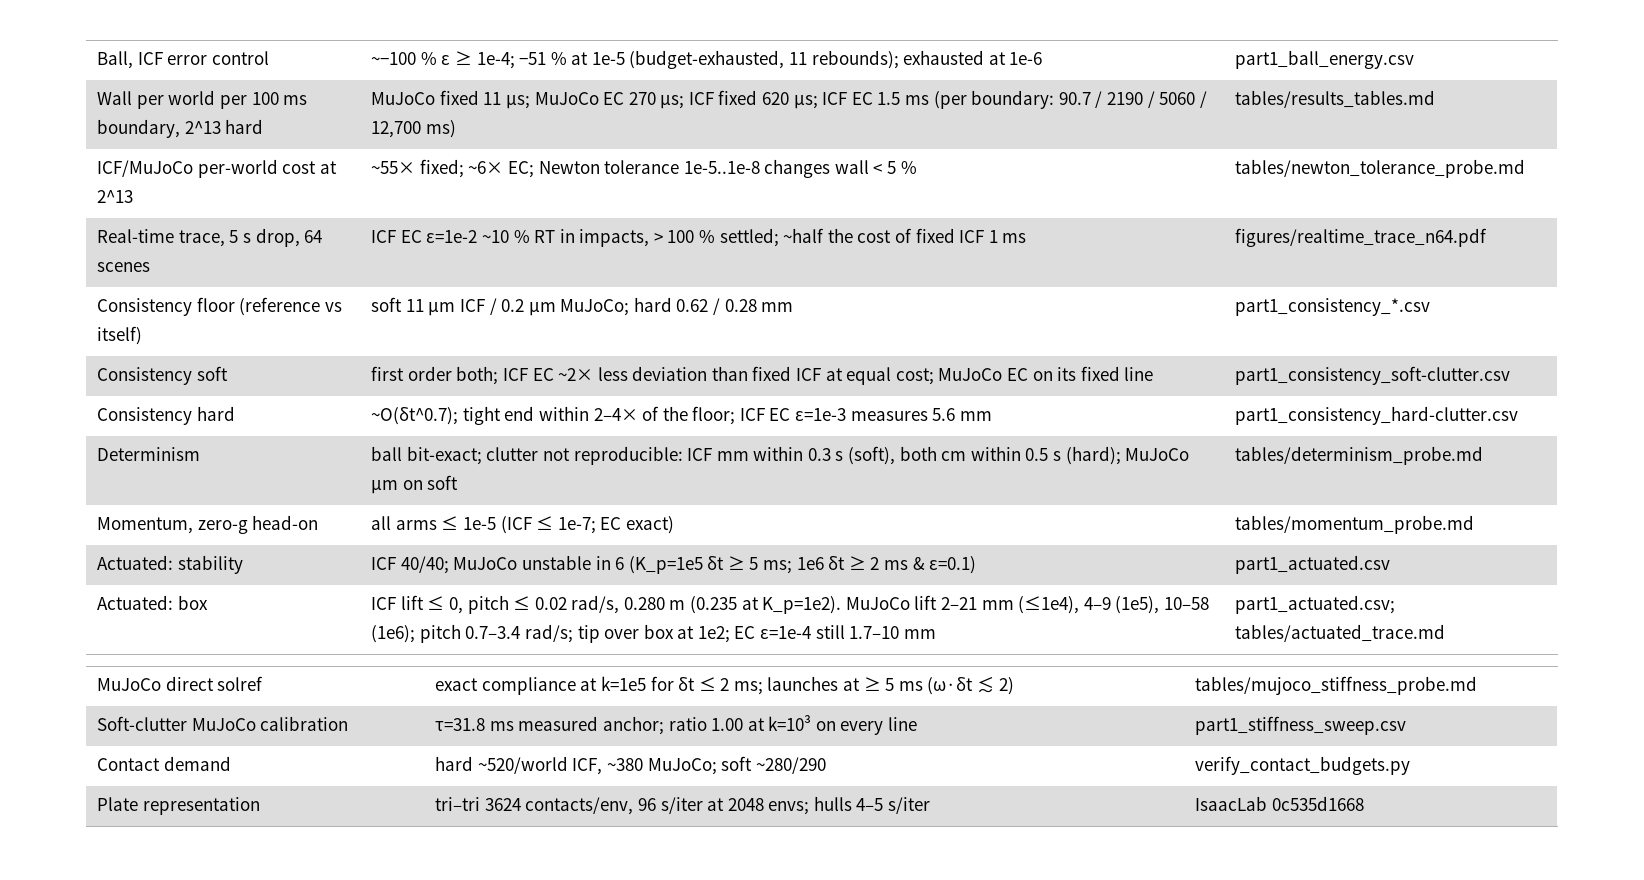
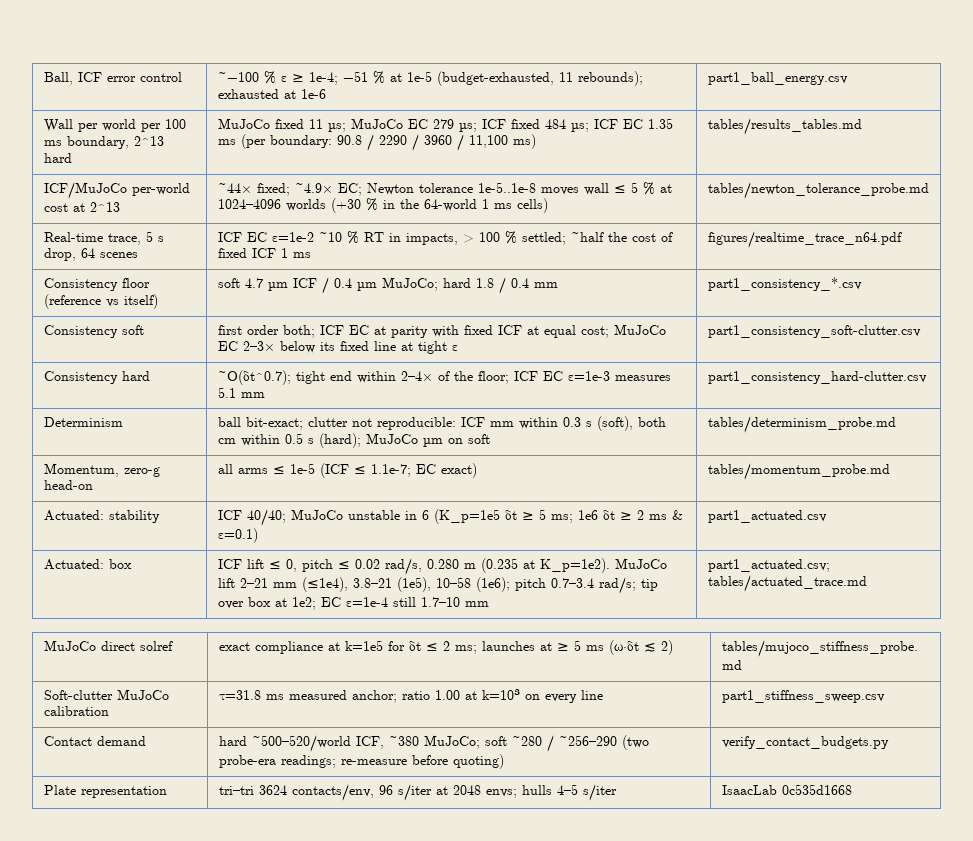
[628,92,656,105] 270 -> [432,119,454,129] 279
[762,92,790,105] 620 -> [544,119,566,129] 484
[877,92,901,105] 1.5 -> [647,118,673,129] 1.35
[1058,91,1207,108] [371,121,422,138] 90.7 / 2190 / 5060 / 12,700 -> [336,134,508,151] 90.8 / 2290 / 3960 / 11,100
[371,159,504,178] ~55× fixed; ~6× -> [217,183,333,196] ~44× fixed; ~4.9×
[764,159,883,178] changes wall < -> [540,183,626,195] moves wall ≤
(917, 167) none -> [659,184,672,193] [217,198,548,213] at 1024–4096 worlds (+30 % in the 64-world 1 ms cells)
[405,299,424,312] 11 -> [244,278,263,288] 4.7
[501,299,525,312] 0.2 -> [333,278,352,288] 0.4
[676,298,757,315] 0.62 / 0.28 -> [475,277,529,294] 1.8 / 0.4
[558,366,748,381] ~2× less deviation than -> [373,325,459,338] at parity with
[1032,371,1053,381] on -> [242,341,315,353] 2–3× below
(1154, 374) none -> [400,341,458,354] at tight ε
[932,408,956,421] 5.6 -> [217,387,236,398] 5.1
[557,517,596,534] 1e-7; -> [370,464,411,477] 1.1e-7;
[1083,597,1111,610] 4–9 -> [352,578,392,588] 3.8–21
[477,756,568,774] ~520/world -> [251,735,351,752] ~500–520/world
[755,757,826,774] ~280/290 -> [511,735,649,752] [218,754,504,769] ~280 / ~256–290 (two probe-era readings; re-measure before quoting)

